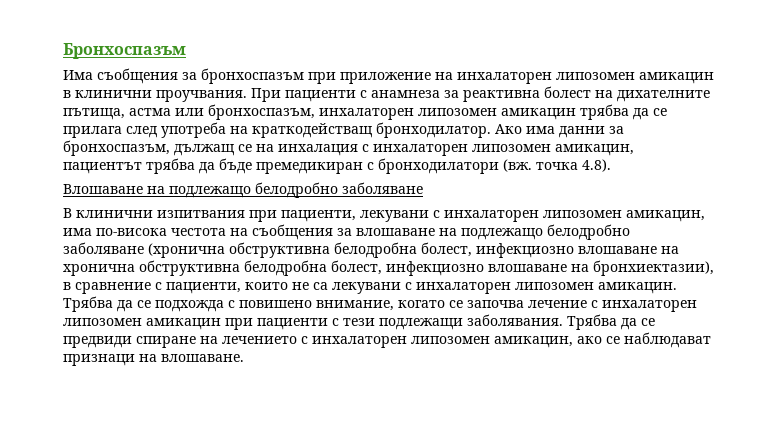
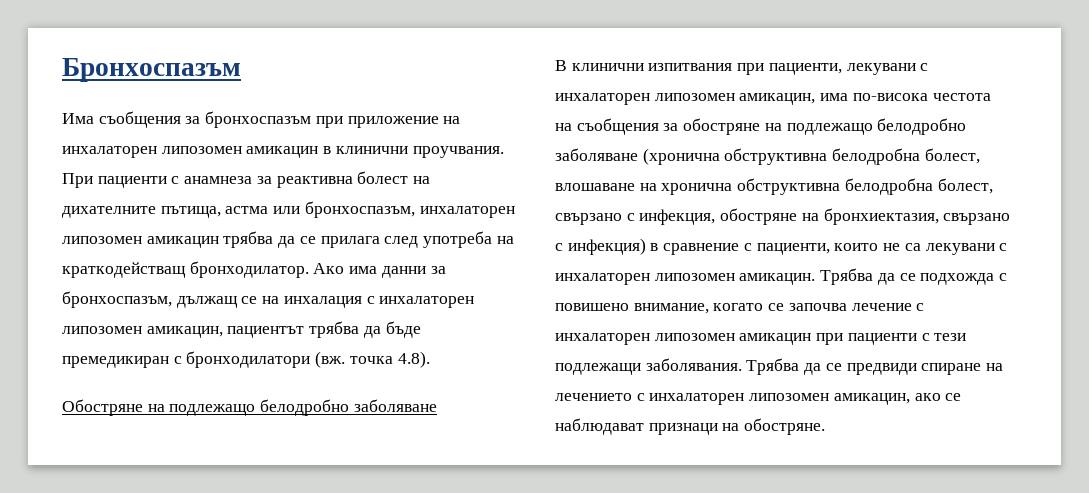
[63,184,143,194] Влошаване -> [62,399,143,416] Обостряне
[356,228,435,236] влошаване -> [683,118,761,135] обостряне
[476,243,574,258] инфекциозно -> (980, 156) none
[386,260,714,276] инфекциозно влошаване на бронхиектазии), -> [555,208,1011,225] [555,238,646,255] свързано с инфекция, обостряне на бронхиектазия, свързано с инфекция)
[161,354,244,362] влошаване. -> [744,418,826,435] обостряне.

